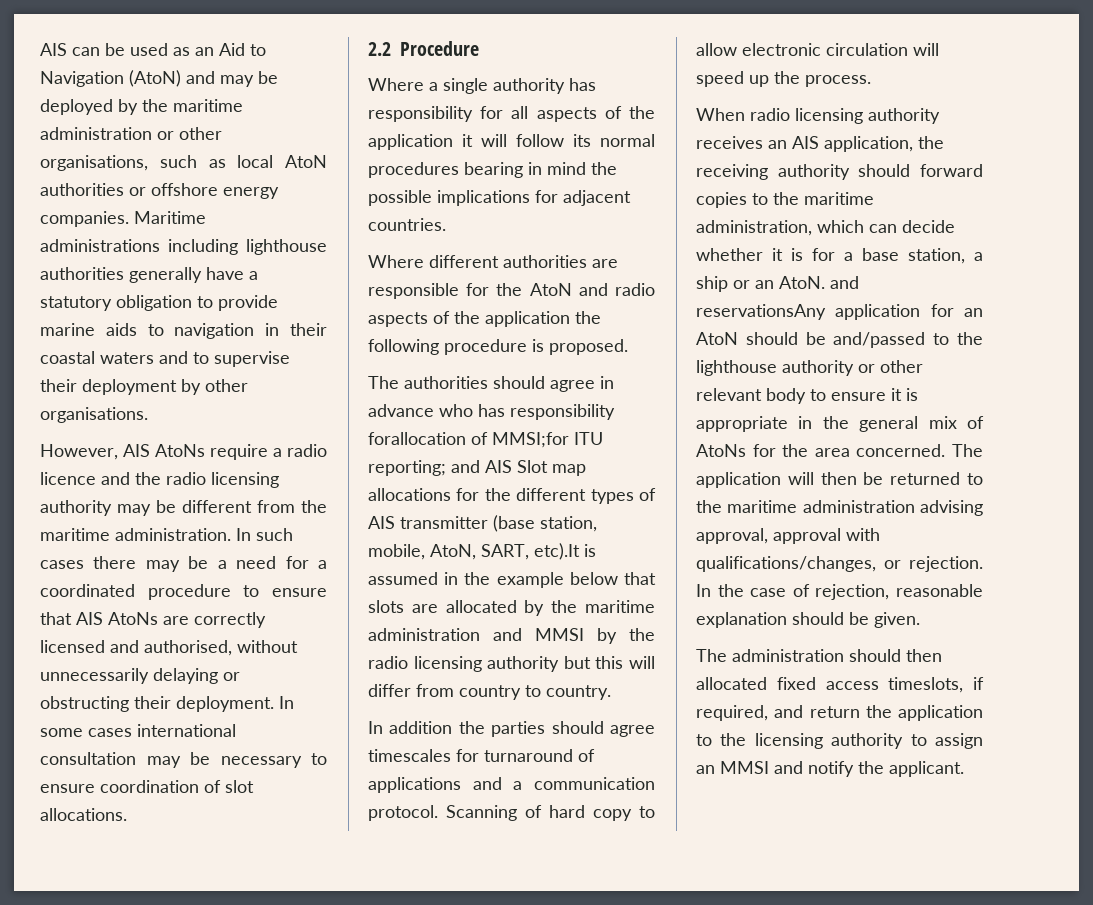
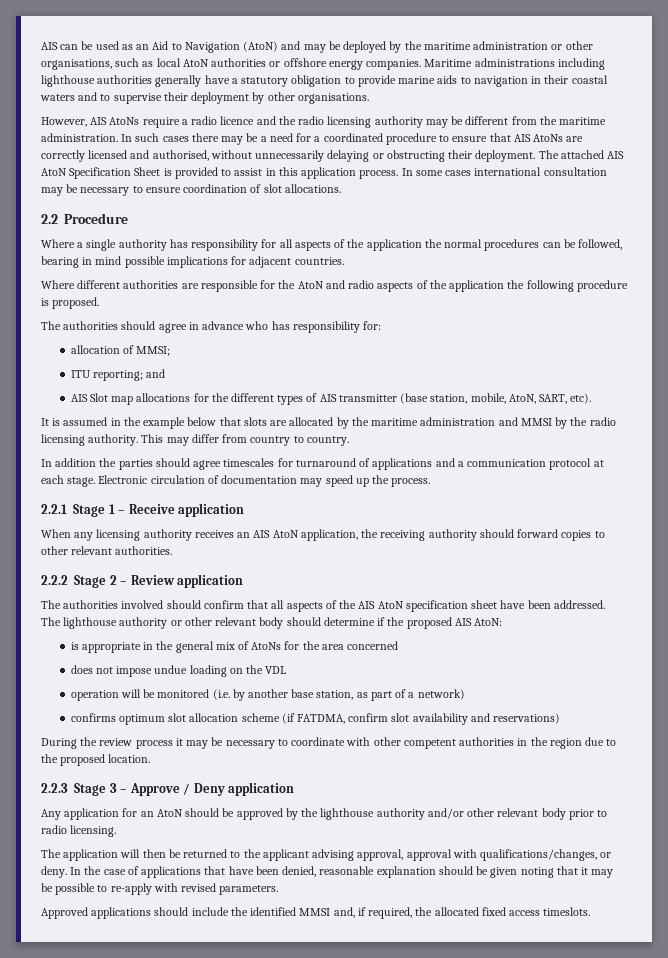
(274, 704) none -> [538,150,625,159] [41,167,399,179] The attached AIS AtoN Specification Sheet is provided to assist in this application process.
[462,134,655,147] [368,162,459,178] it will follow its normal procedures -> [424,239,623,251] the normal procedures can be followed,
[591,162,617,175] the -> (122, 260) none
[368,432,569,448] forallocation of MMSI;for -> [363,321,382,330] [70,345,171,356] for: // allocation of MMSI; //
(480, 466) none -> (166, 373) //
[534,543,580,560] etc).It -> [570,393,592,404] [41,418,49,426] etc). // It
[487,656,655,672] authority but this will -> [88,434,189,446] authority. This may
[368,805,655,821] [696,43,939,56] [696,71,871,87] protocol. Scanning of hard copy to allow electronic circulation will speed up the process. -> [549,458,604,470] [41,475,431,487] [41,503,245,517] protocol at each stage. Electronic circulation of documentation may speed up the process. // 2.2.1 Stage 1 – Receive application
[750,108,790,121] radio -> [74,532,94,541] any
(819, 142) none -> [272,530,299,538] AtoN
[773,192,874,205] [696,220,955,236] [696,248,983,264] [696,276,859,292] [696,304,983,320] [696,332,983,348] the maritime administration, which can decide whether it is for a base station, a ship or an AtoN. and reservationsAny application for an AtoN should be and/passed to the -> [41,546,173,555] [41,574,244,588] [41,600,605,612] [41,617,61,626] other relevant authorities. // 2.2.2 Stage 2 – Review application // The authorities involved should confirm that all aspects of the AIS AtoN specification sheet have been addressed. The
[810,388,902,401] to ensure it -> [286,617,503,629] should determine if the proposed AIS AtoN: //
[856,444,946,457] concerned. -> [347,641,399,650] [70,665,287,677] [70,689,465,701] [70,713,561,725] [41,737,617,749] [41,754,151,766] [41,782,295,796] [41,808,608,820] [41,825,117,837] concerned // does not impose undue loading on the VDL // operation will be monitored (i.e. by another base station, as part of a network) // confirms optimum slot allocation scheme (if FATDMA, confirm slot availability and reservations) // During the review process it may be necessary to coordinate with other competent authorities in the region due to the proposed location. // 2.2.3 Stage 3 – Approve / Deny application // Any application for an AtoN should be approved by the lighthouse authority and/or other relevant body prior to radio licensing. //
[727,500,915,513] maritime administration -> [262,849,309,861] applicant
[909,556,983,572] rejection. -> [41,866,67,878] deny.
[815,584,983,600] [696,612,920,628] [696,649,942,662] [696,677,984,693] [696,705,983,721] [696,733,983,749] [696,761,964,777] rejection, reasonable explanation should be given. // The administration should then allocated fixed access timeslots, if required, and return the application to the licensing authority to assign an MMSI and notify the applicant. -> [141,866,614,878] [41,883,279,895] [41,907,591,919] applications that have been denied, reasonable explanation should be given noting that it may be possible to re-apply with revised parameters. // Approved applications should include the identified MMSI and, if required, the allocated fixed access timeslots.

